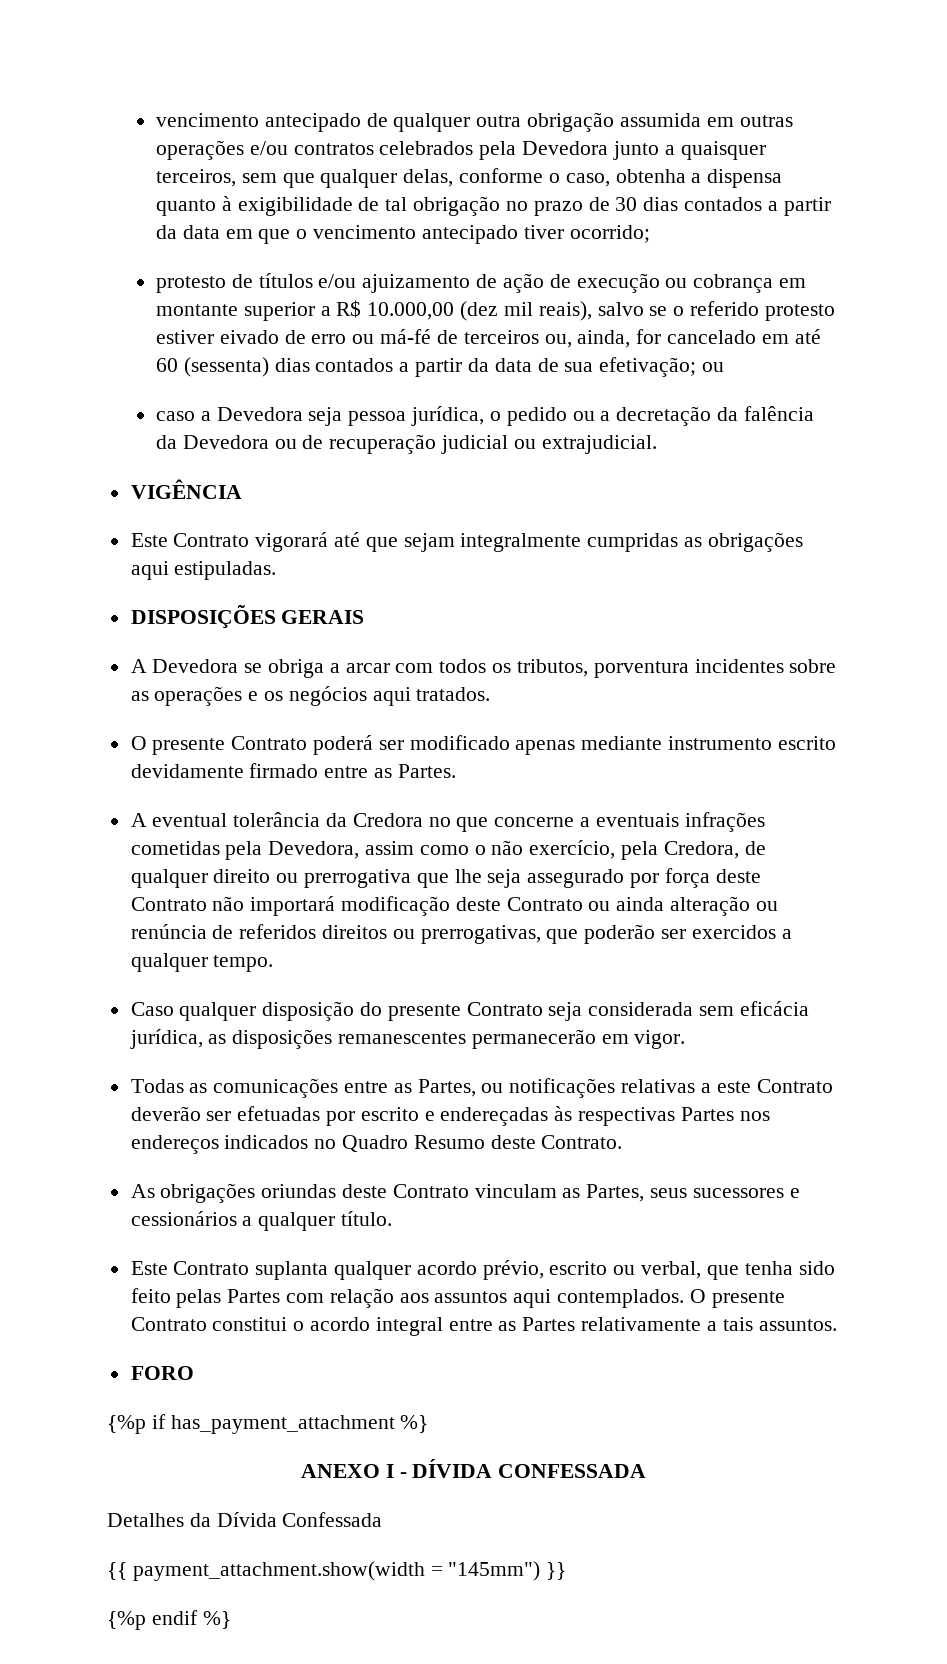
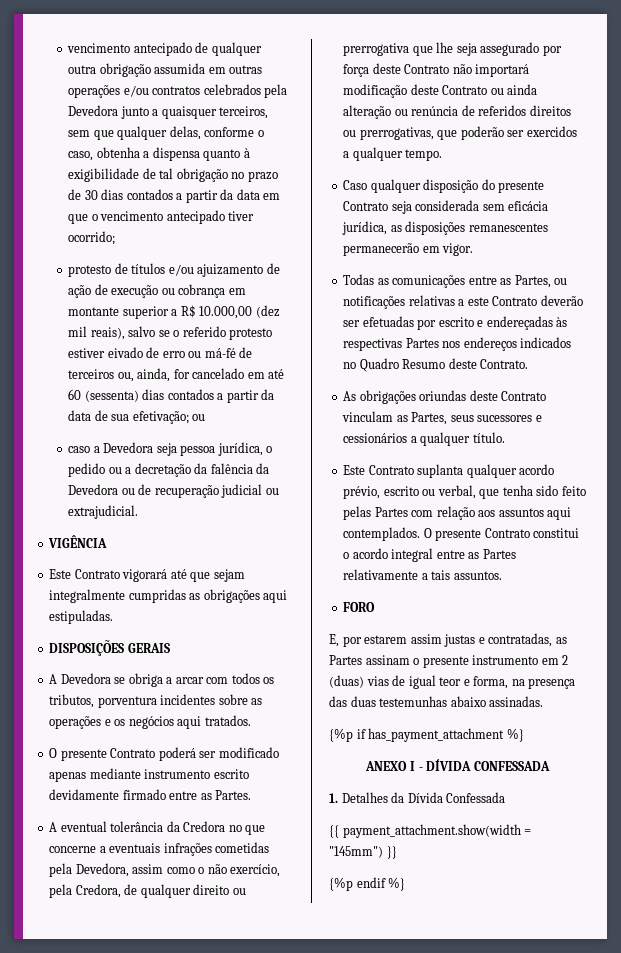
(194, 1373) none -> [329,633,567,647] [329,655,569,668] [329,675,576,689] [329,696,544,707] // E, por estarem assim justas e contratadas, as Partes assinam o presente instrumento em 2 (duas) vias de igual teor e forma, na presença das duas testemunhas abaixo assinadas.
(647, 1471) none -> [329,793,338,803] 1.

